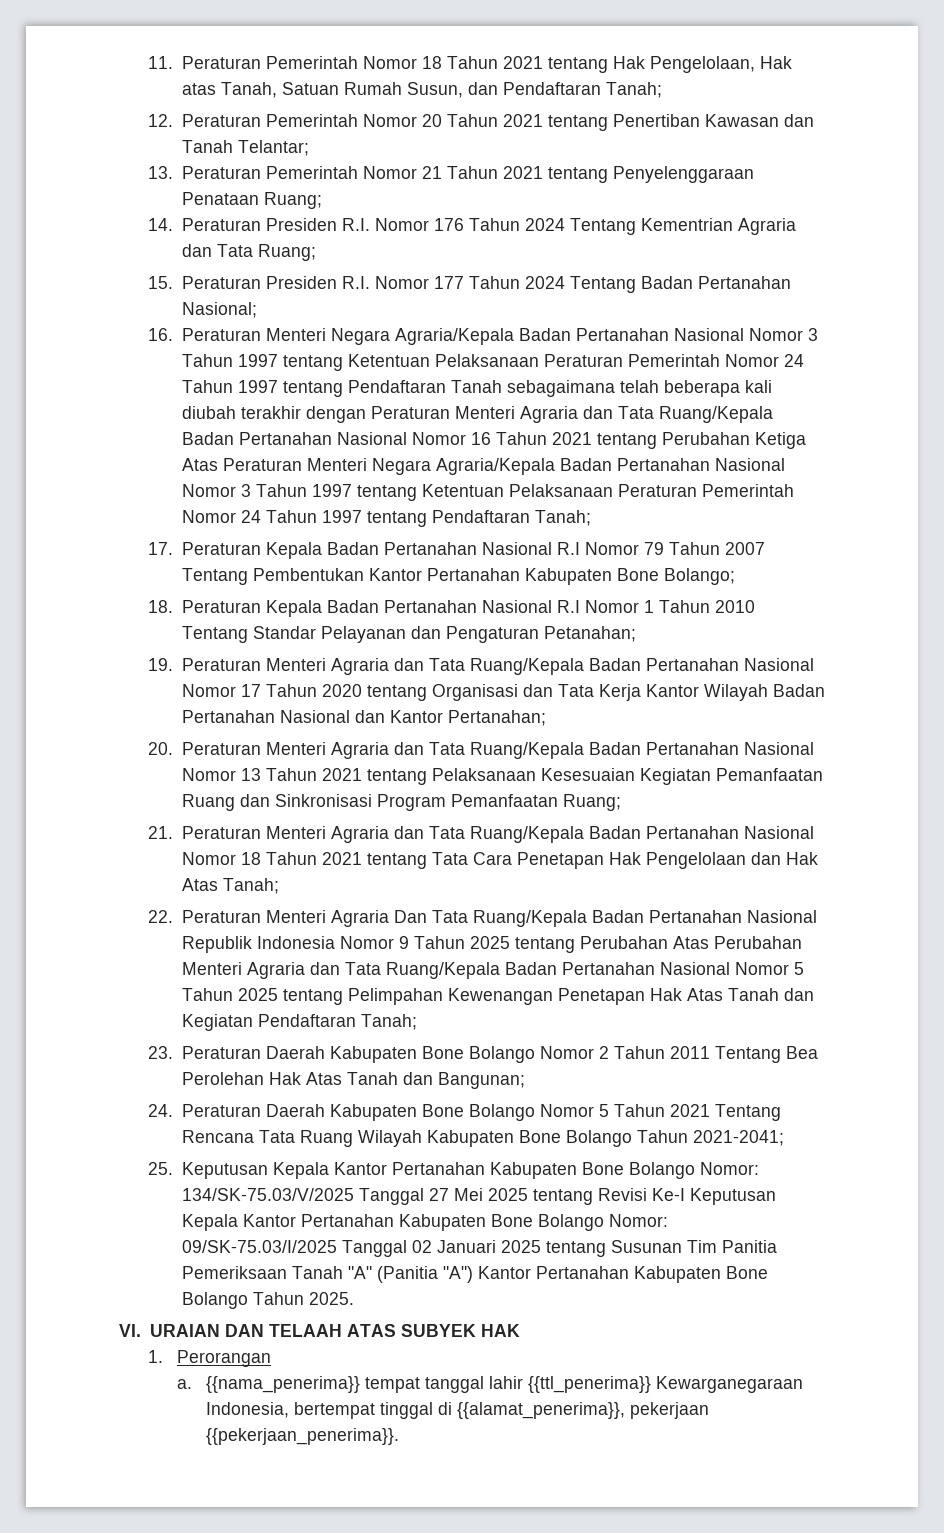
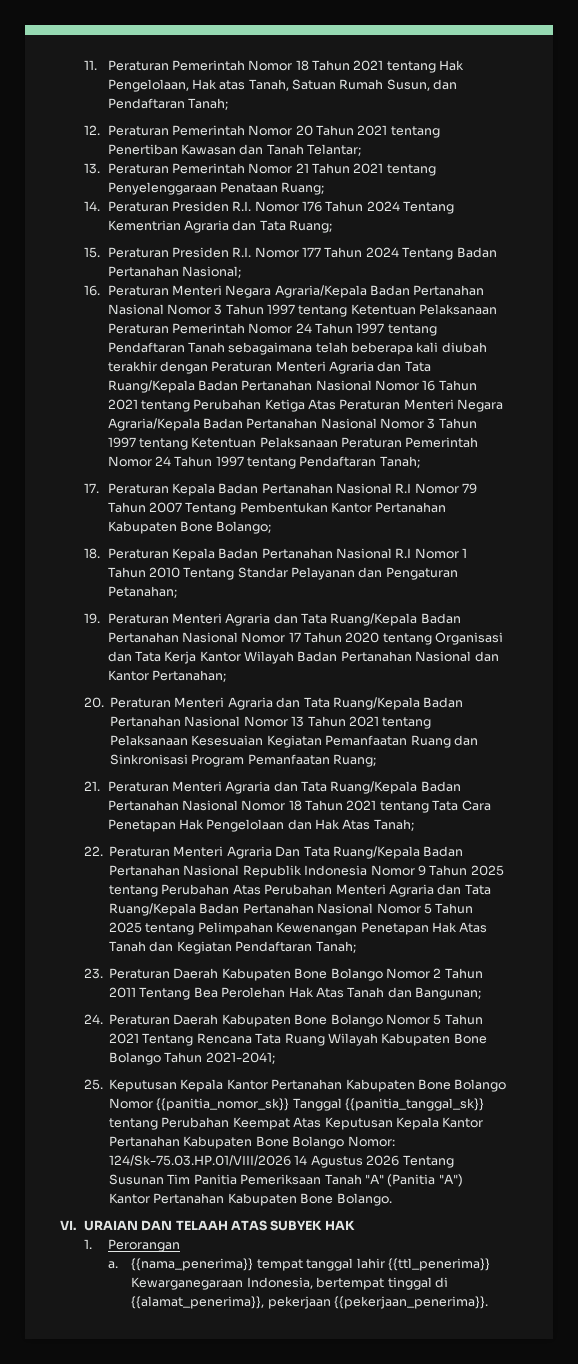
[699,1162,759,1175] [181,1188,776,1205] [181,1214,668,1231] [181,1240,606,1257] Nomor: 134/SK-75.03/V/2025 Tanggal 27 Mei 2025 tentang Revisi Ke-I Keputusan Kepala Kantor Pertanahan Kabupaten Bone Bolango Nomor: 09/SK-75.03/I/2025 Tanggal 02 Januari 2025 tentang -> [109,1098,485,1111] [109,1117,484,1130] [109,1136,395,1149] [109,1155,454,1168] Nomor {{panitia_nomor_sk}} Tanggal {{panitia_tanggal_sk}} tentang Perubahan Keempat Atas Keputusan Kepala Kantor Pertanahan Kabupaten Bone Bolango Nomor: 124/Sk-75.03.HP.01/VIII/2026 14 Agustus 2026 Tentang
[181,1292,354,1309] Bolango Tahun 2025. -> [336,1193,392,1206] Bolango.

